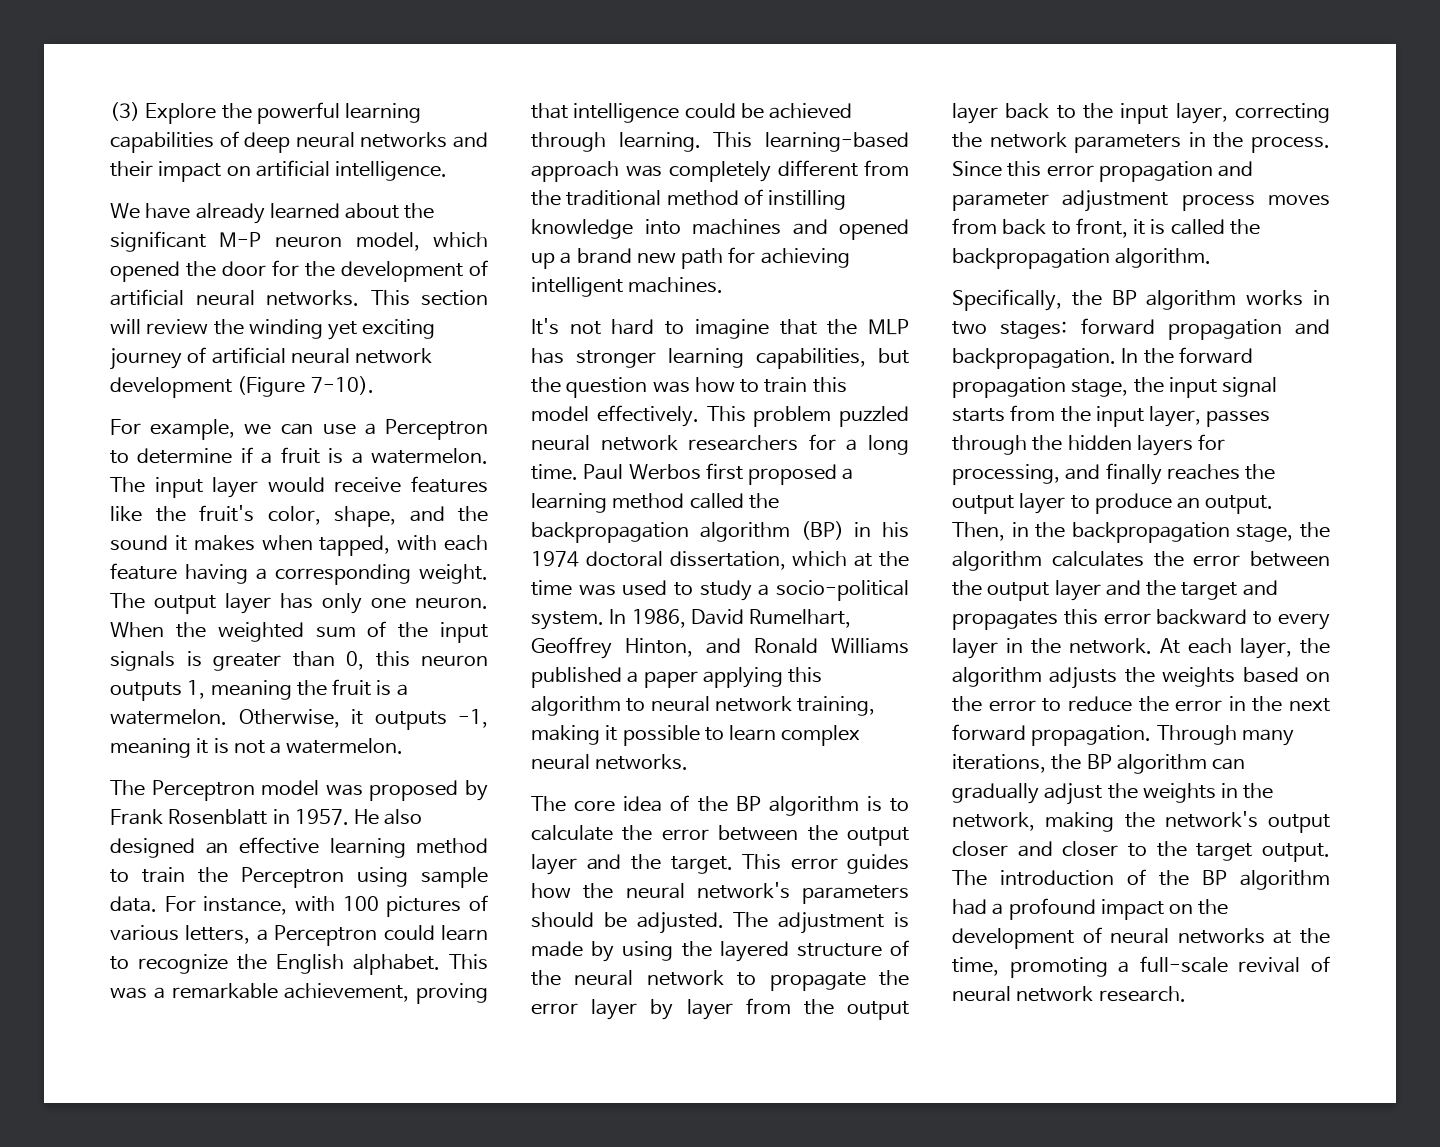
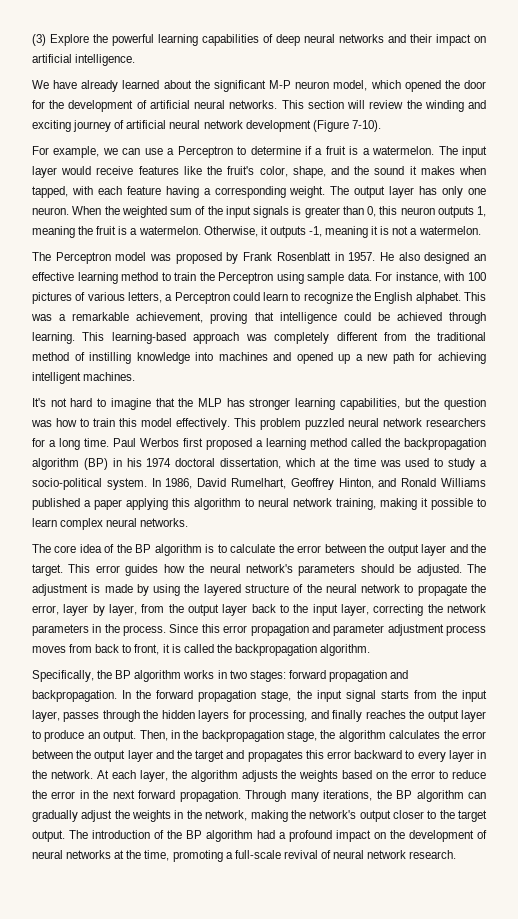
[328,321,358,340] yet -> [467,100,486,109] and
[576,248,632,264] brand -> (363, 357) none
[531,1003,578,1015] error -> [32,605,59,615] error,
[686,999,733,1020] layer -> [108,604,137,616] layer,
[1017,841,1119,857] and closer -> (424, 814) none

